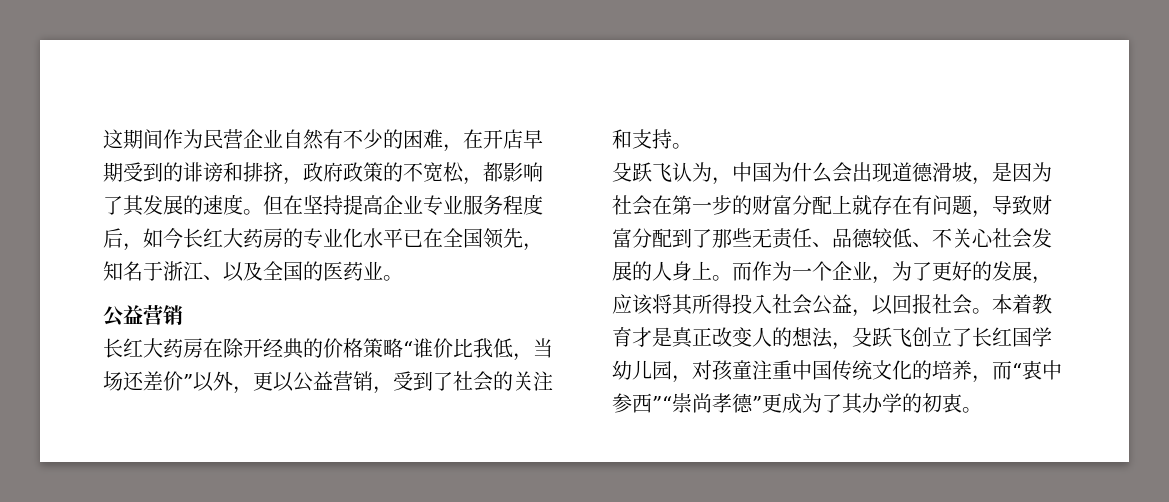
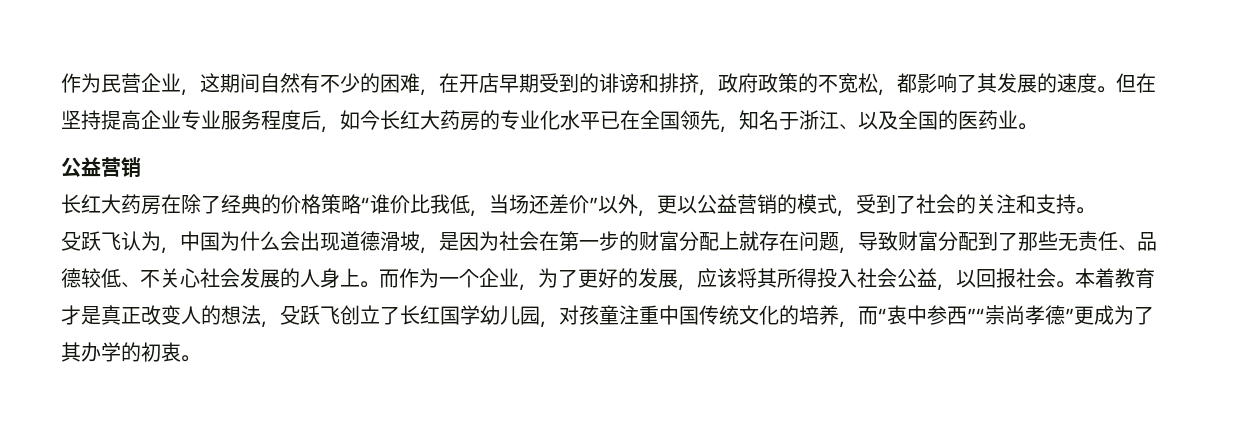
[103,129,163,149] 这期间 -> (61, 83) none
(283, 138) none -> [181,73,260,96] ，这期间
[243,338,263,358] 开 -> [201,195,221,214] 了
(373, 381) none -> [777,194,837,214] 的模式
[912,195,932,215] 有 -> (799, 241) none

